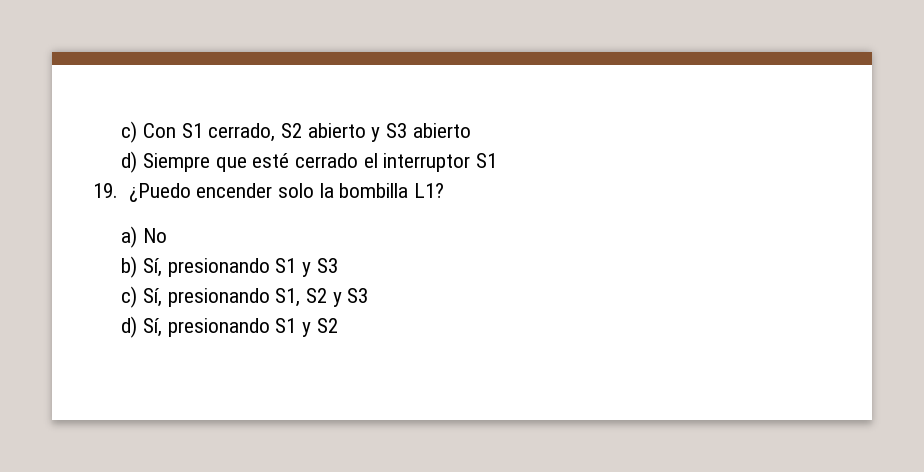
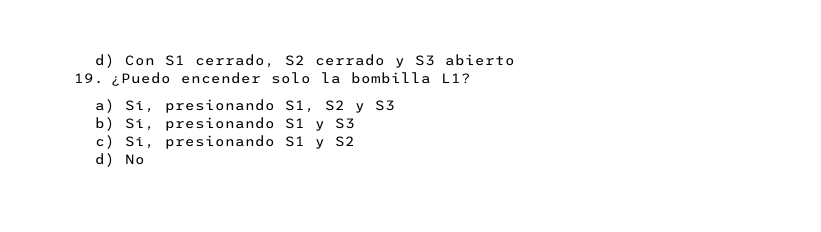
[121,121,138,143] c) -> [95,54,116,68] d)
[307,123,366,138] abierto -> [315,54,386,66] cerrado
[121,151,498,173] // d) Siempre que esté cerrado el interruptor S1 -> (516, 60) none
[143,228,168,243] No -> [125,99,396,113] Sí, presionando S1, S2 y S3
[275,288,369,307] [121,316,270,338] S1, S2 y S3 // d) Sí, presionando -> (276, 142) none
(338, 325) none -> [95,153,146,167] // d) No

